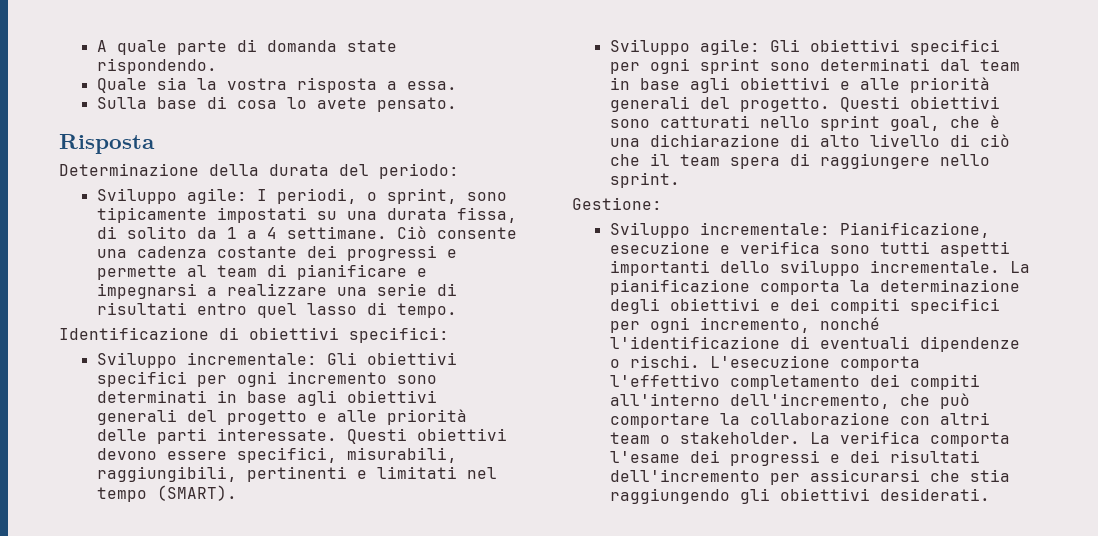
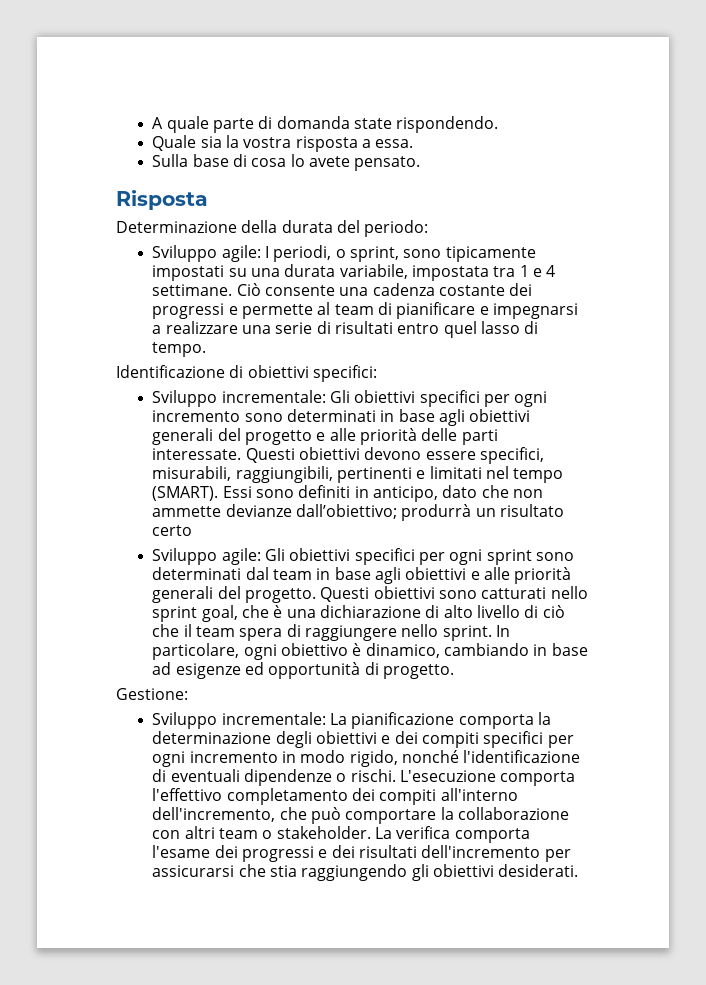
[456,207,517,223] [96,226,257,239] fissa, di solito da 1 a -> [339,264,542,281] variabile, impostata tra 1 e
(237, 493) none -> [222,485,543,502] [152,504,564,521] [152,525,193,536] Essi sono definiti in anticipo, dato che non ammette devianze dall’obiettivo; produrrà un risultato certo
[572,197,662,210] [609,222,990,238] [609,241,1010,257] [609,260,1000,276] // Gestione: // Sviluppo incrementale: Pianificazione, esecuzione e verifica sono tutti aspetti importanti dello sviluppo incrementale. -> [495,625,510,637] [152,643,588,660] [152,662,454,679] [116,688,188,700] [152,712,326,729] In particolare, ogni obiettivo è dinamico, cambiando in base ad esigenze ed opportunità di progetto. // Gestione: // Sviluppo incrementale:
[699,317,810,333] incremento, -> [189,750,398,767] incremento in modo rigido,

